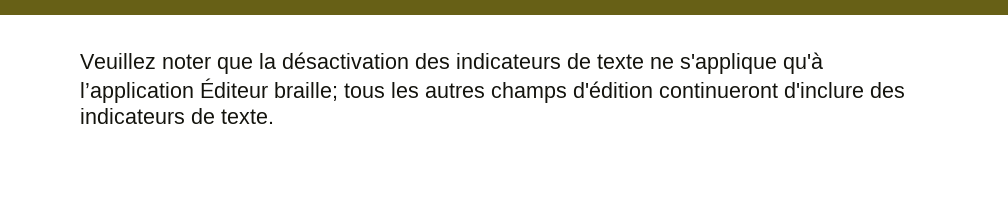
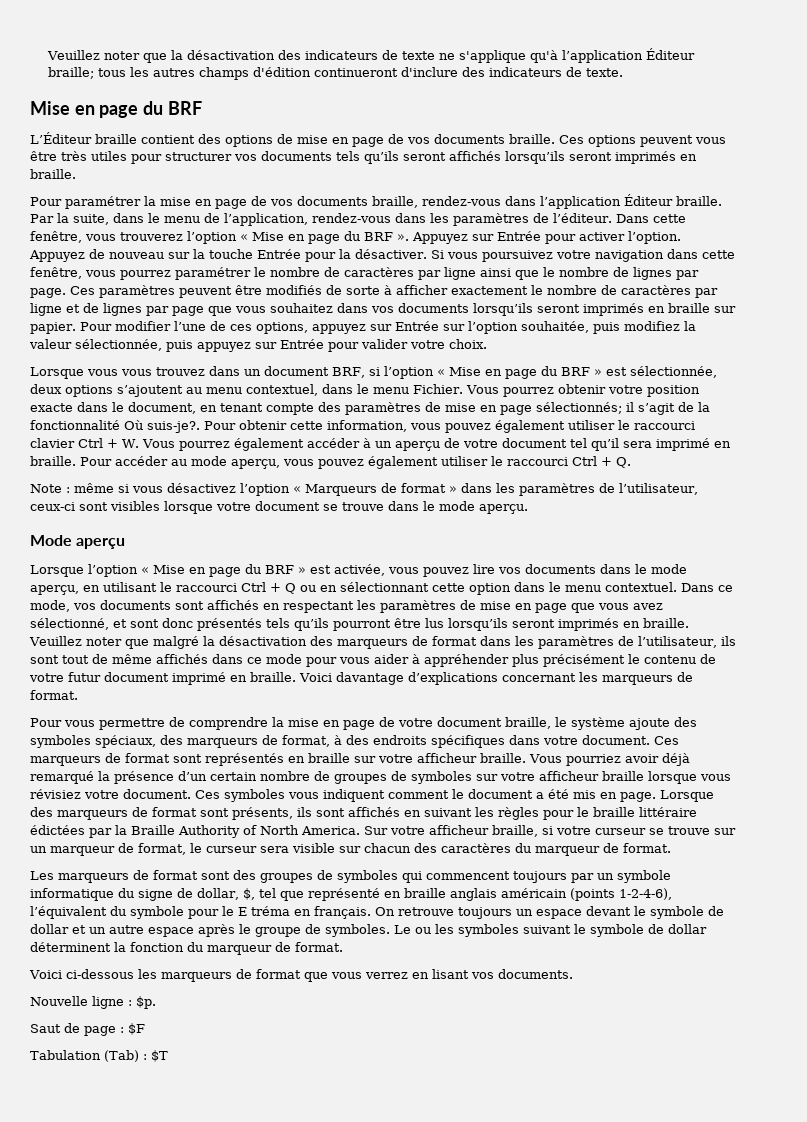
(275, 116) none -> [30,101,202,118] [30,132,726,147] [30,151,697,164] [30,169,76,179] [30,194,722,209] [30,213,686,226] [30,231,681,244] [29,249,735,262] [30,267,699,280] [30,285,718,298] [30,303,736,316] [30,321,696,334] [29,339,487,352] [30,366,717,379] [30,384,700,397] [30,402,710,415] [30,420,695,433] [30,438,731,451] [30,456,631,469] [30,483,698,496] [30,501,528,514] [30,535,126,549] [30,564,687,577] [30,582,733,595] [30,600,663,613] [30,618,689,631] [29,636,736,649] [30,654,716,667] [29,672,693,685] [30,690,78,700] [30,717,697,730] [30,735,679,748] [30,753,690,766] [30,771,731,784] [30,789,714,802] [30,807,697,820] [30,825,736,838] [30,843,671,856] [30,870,671,883] [30,888,672,901] [30,906,724,919] [30,924,707,937] [30,942,343,955] [29,969,573,982] [30,996,156,1009] [30,1023,145,1036] [30,1050,168,1062] // Mise en page du BRF // L’Éditeur braille contient des options de mise en page de vos documents braille. Ces options peuvent vous être très utiles pour structurer vos documents tels qu’ils seront affichés lorsqu’ils seront imprimés en braille. // Pour paramétrer la mise en page de vos documents braille, rendez-vous dans l’application Éditeur braille. Par la suite, dans le menu de l’application, rendez-vous dans les paramètres de l’éditeur. Dans cette fenêtre, vous trouverez l’option « Mise en page du BRF ». Appuyez sur Entrée pour activer l’option. Appuyez de nouveau sur la touche Entrée pour la désactiver. Si vous poursuivez votre navigation dans cette fenêtre, vous pourrez paramétrer le nombre de caractères par ligne ainsi que le nombre de lignes par page. Ces paramètres peuvent être modifiés de sorte à afficher exactement le nombre de caractères par ligne et de lignes par page que vous souhaitez dans vos documents lorsqu’ils seront imprimés en braille sur papier. Pour modifier l’une de ces options, appuyez sur Entrée sur l’option souhaitée, puis modifiez la valeur sélectionnée, puis appuyez sur Entrée pour valider votre choix. // Lorsque vous vous trouvez dans un document BRF, si l’option « Mise en page du BRF » est sélectionnée, deux options s’ajoutent au menu contextuel, dans le menu Fichier. Vous pourrez obtenir votre position exacte dans le document, en tenant compte des paramètres de mise en page sélectionnés; il s’agit de la fonctionnalité Où suis-je?. Pour obtenir cette information, vous pouvez également utiliser le raccourci clavier Ctrl + W. Vous pourrez également accéder à un aperçu de votre document tel qu’il sera imprimé en braille. Pour accéder au mode aperçu, vous pouvez également utiliser le raccourci Ctrl + Q. // Note : même si vous désactivez l’option « Marqueurs de format » dans les paramètres de l’utilisateur, ceux-ci sont visibles lorsque votre document se trouve dans le mode aperçu. // Mode aperçu // Lorsque l’option « Mise en page du BRF » est activée, vous pouvez lire vos documents dans le mode aperçu, en utilisant le raccourci Ctrl + Q ou en sélectionnant cette option dans le menu contextuel. Dans ce mode, vos documents sont affichés en respectant les paramètres de mise en page que vous avez sélectionné, et sont donc présentés tels qu’ils pourront être lus lorsqu’ils seront imprimés en braille. Veuillez noter que malgré la désactivation des marqueurs de format dans les paramètres de l’utilisateur, ils sont tout de même affichés dans ce mode pour vous aider à appréhender plus précisément le contenu de votre futur document imprimé en braille. Voici davantage d’explications concernant les marqueurs de format. // Pour vous permettre de comprendre la mise en page de votre document braille, le système ajoute des symboles spéciaux, des marqueurs de format, à des endroits spécifiques dans votre document. Ces marqueurs de format sont représentés en braille sur votre afficheur braille. Vous pourriez avoir déjà remarqué la présence d’un certain nombre de groupes de symboles sur votre afficheur braille lorsque vous révisiez votre document. Ces symboles vous indiquent comment le document a été mis en page. Lorsque des marqueurs de format sont présents, ils sont affichés en suivant les règles pour le braille littéraire édictées par la Braille Authority of North America. Sur votre afficheur braille, si votre curseur se trouve sur un marqueur de format, le curseur sera visible sur chacun des caractères du marqueur de format. // Les marqueurs de format sont des groupes de symboles qui commencent toujours par un symbole informatique du signe de dollar, $, tel que représenté en braille anglais américain (points 1-2-4-6), l’équivalent du symbole pour le E tréma en français. On retrouve toujours un espace devant le symbole de dollar et un autre espace après le groupe de symboles. Le ou les symboles suivant le symbole de dollar déterminent la fonction du marqueur de format. // Voici ci-dessous les marqueurs de format que vous verrez en lisant vos documents. // Nouvelle ligne : $p. // Saut de page : $F // Tabulation (Tab) : $T

